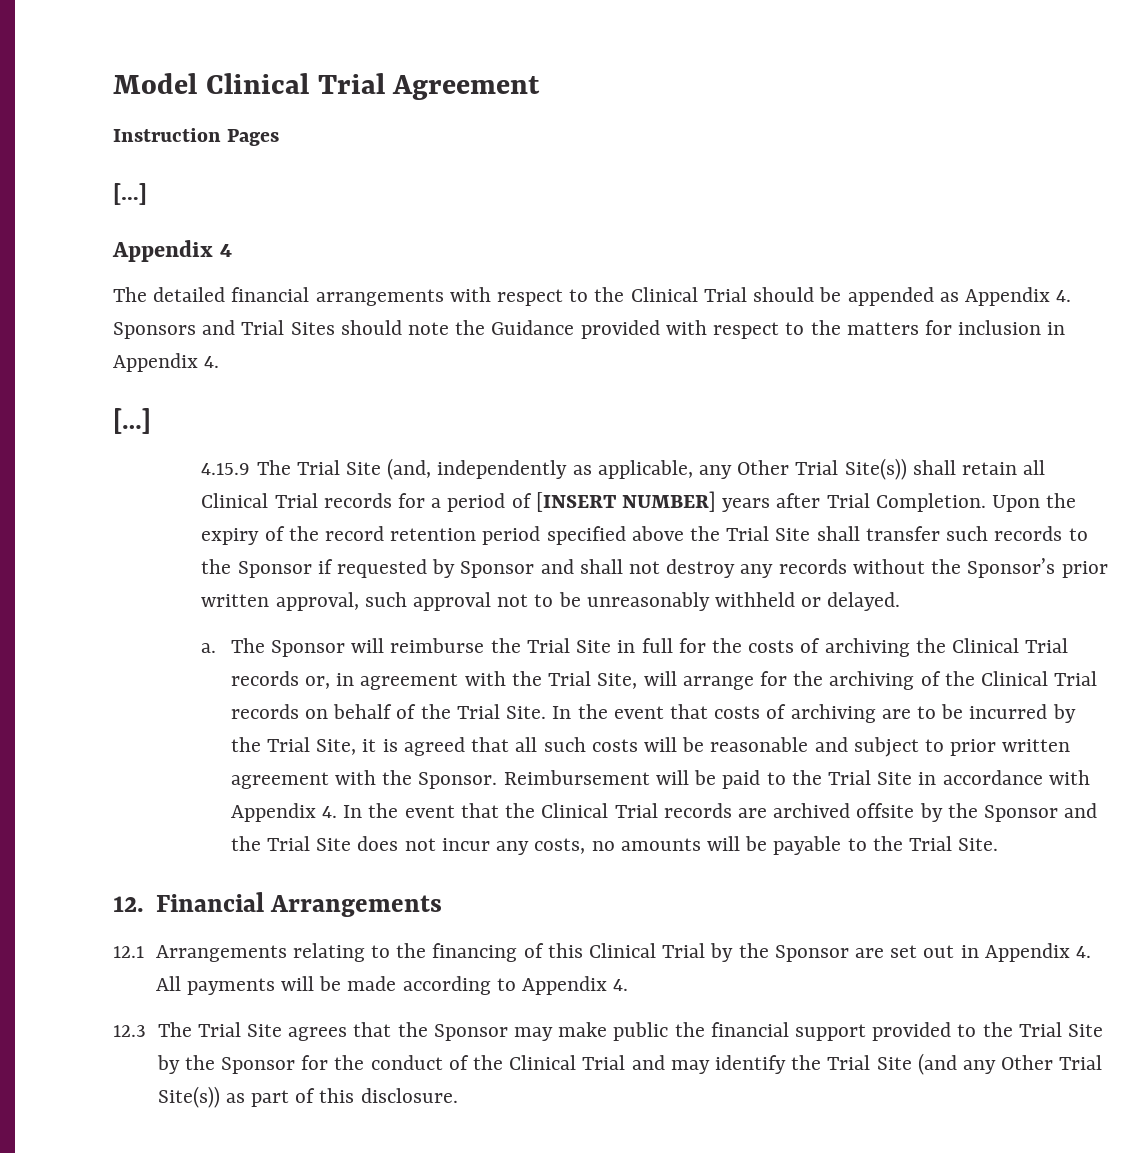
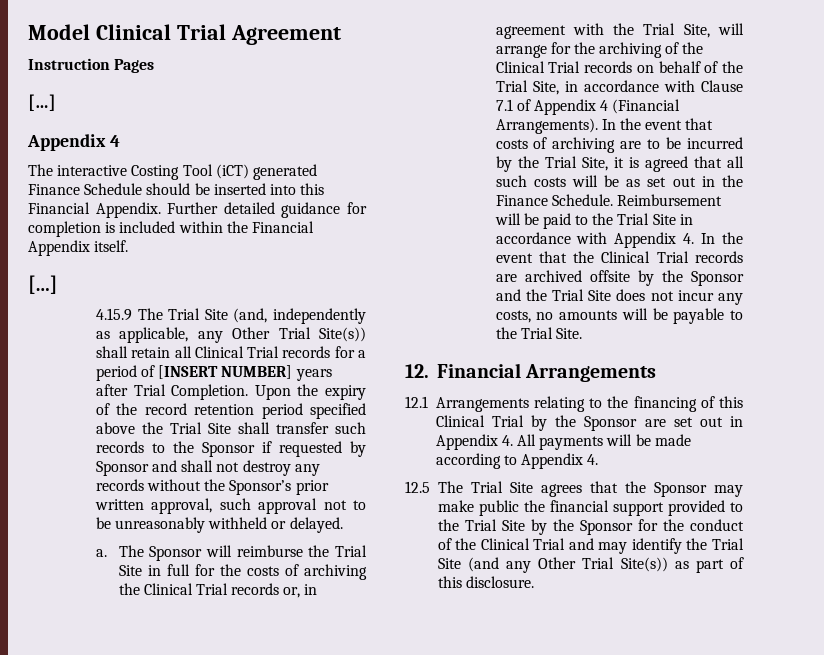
[153,287,1072,306] [113,320,1066,339] [113,353,220,372] detailed financial arrangements with respect to the Clinical Trial should be appended as Appendix 4. Sponsors and Trial Sites should note the Guidance provided with respect to the matters for inclusion in Appendix 4. -> [57,164,317,180] [28,183,325,195] [28,202,367,218] [28,221,314,237] [28,240,129,256] interactive Costing Tool (iCT) generated Finance Schedule should be inserted into this Financial Appendix. Further detailed guidance for completion is included within the Financial Appendix itself.
[506,706,547,719] Site. -> [532,80,743,95] [495,99,681,115] [495,118,598,134] Site, in accordance with Clause 7.1 of Appendix 4 (Financial Arrangements).
[710,737,1071,757] [230,770,498,789] reasonable and subject to prior written agreement with the Sponsor. -> [626,175,743,187] [495,194,613,206] as set out in the Finance Schedule.
[113,1025,146,1037] 12.3 -> [405,481,430,493] 12.5

